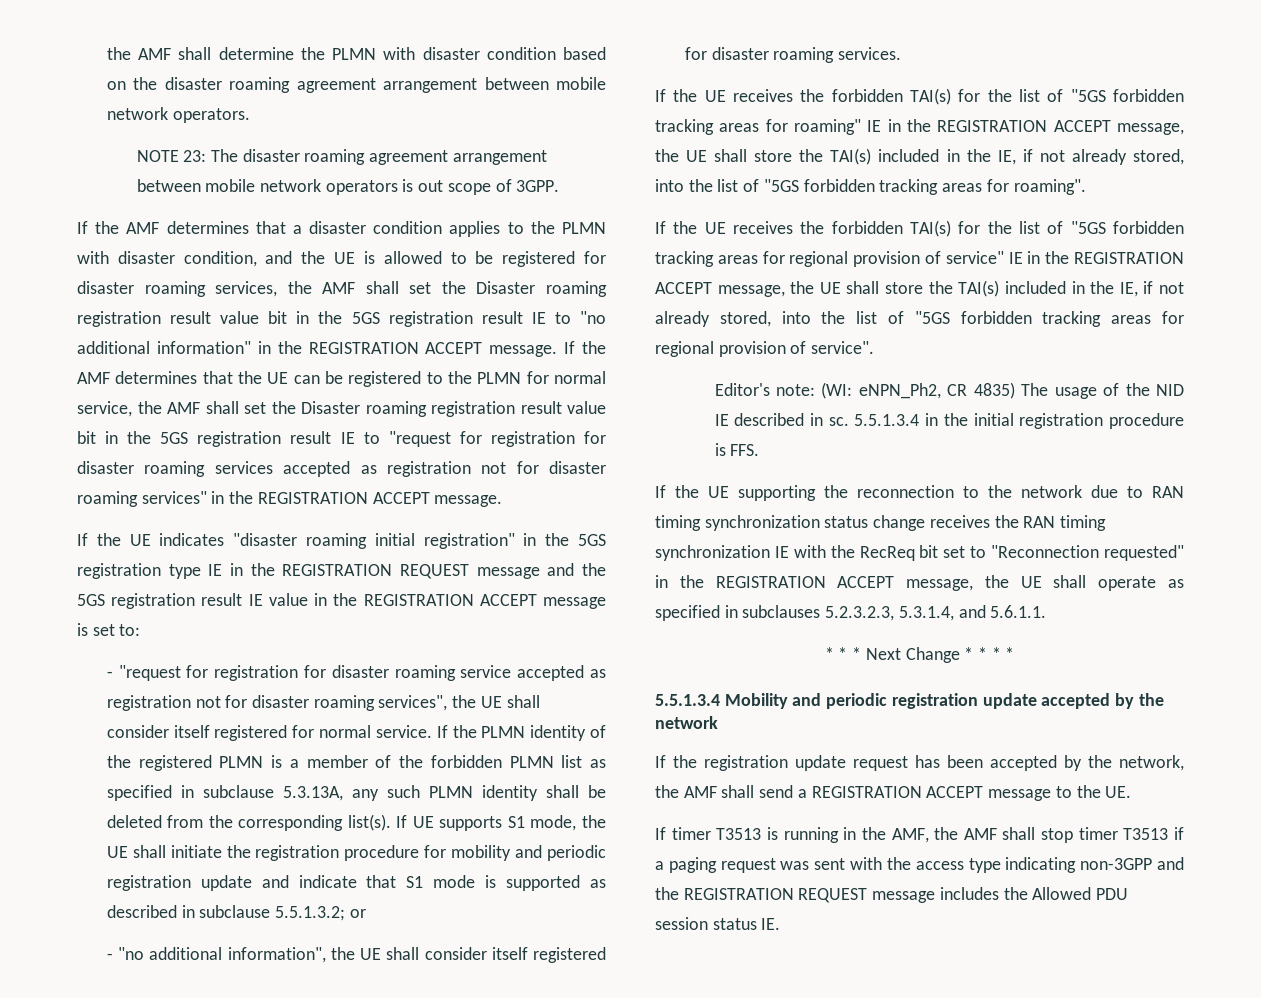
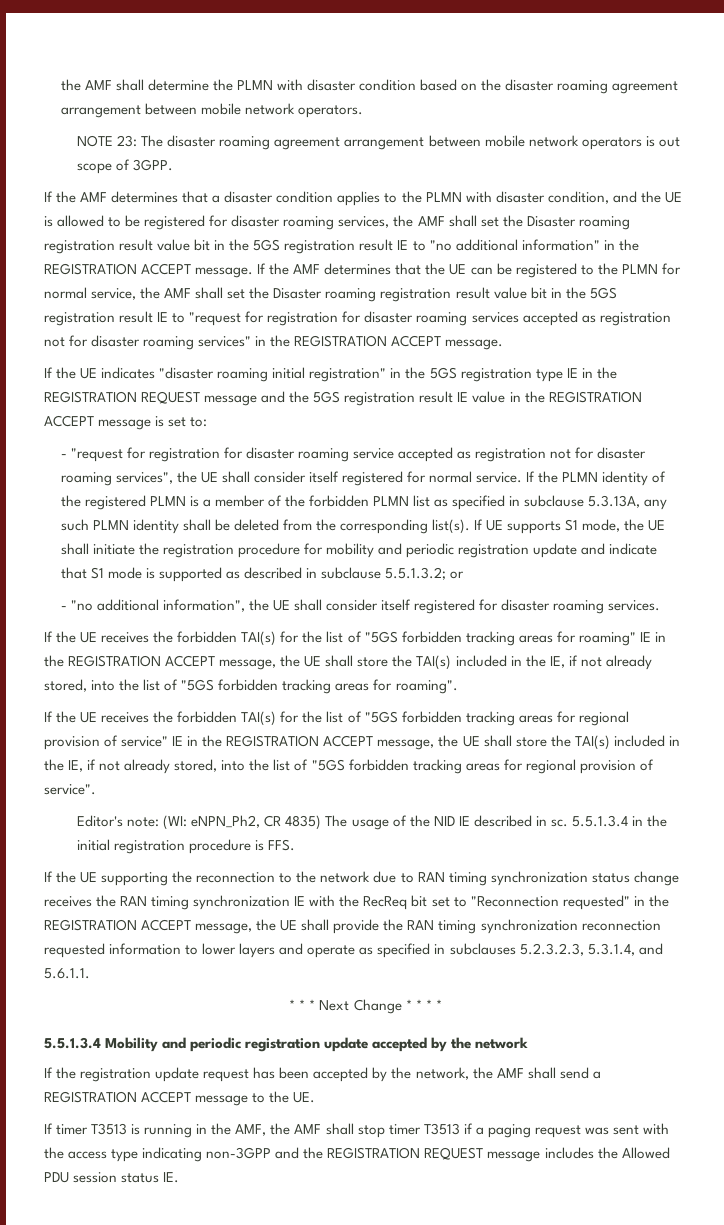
(1087, 581) none -> [333,919,661,934] [44,943,304,958] provide the RAN timing synchronization reconnection requested information to lower layers and

